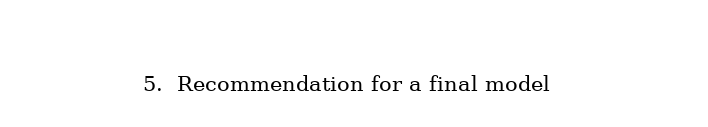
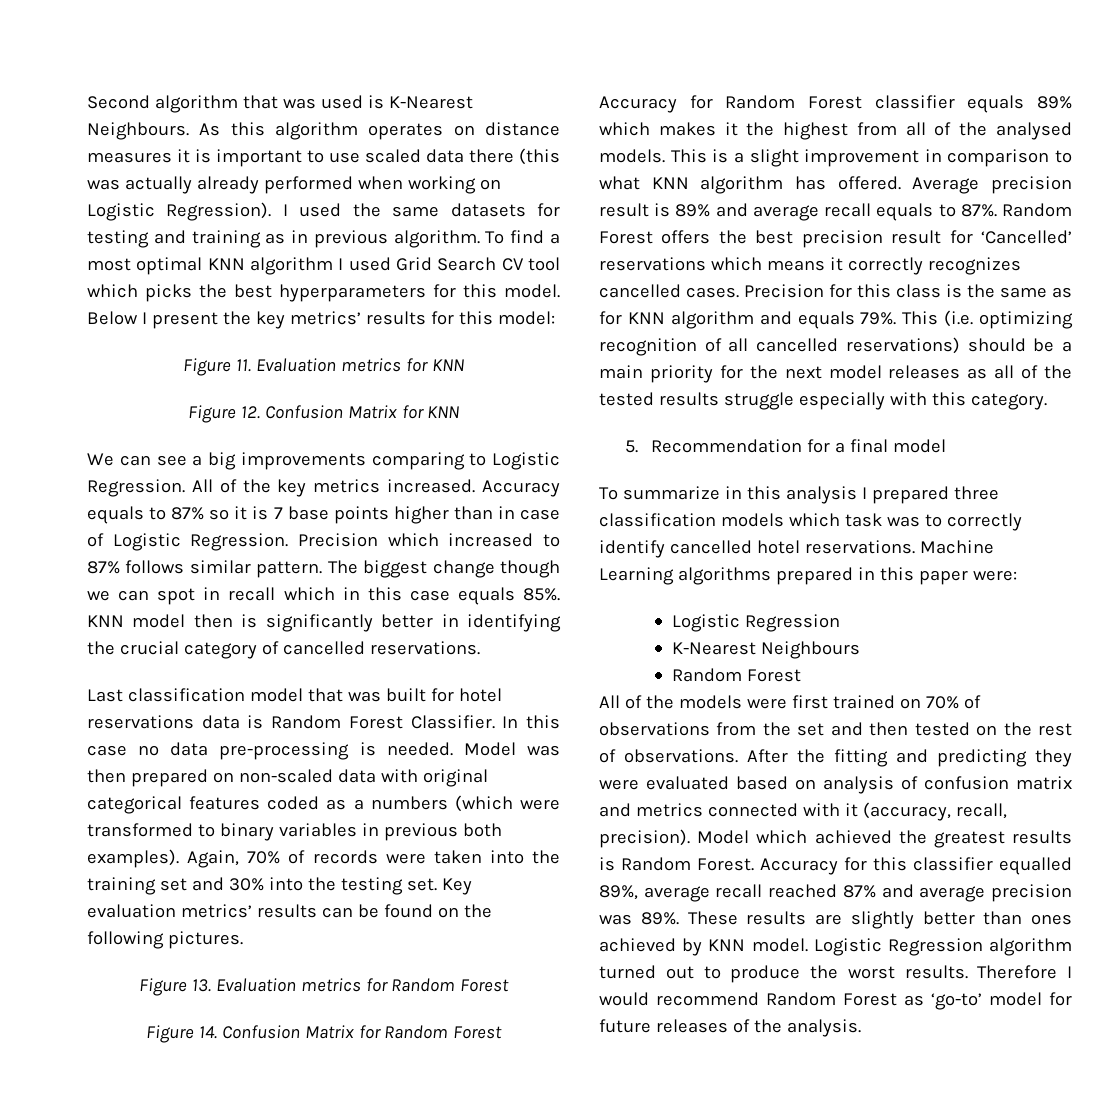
(143, 83) none -> [87,95,473,113] [87,122,560,140] [87,148,560,167] [87,176,501,194] [87,202,560,221] [87,230,560,248] [87,257,560,275] [87,284,560,302] [87,311,555,329] [183,358,464,376] [187,405,460,423] [87,452,560,470] [87,479,560,497] [87,506,560,524] [87,533,560,551] [87,560,560,578] [87,587,561,605] [87,614,561,632] [87,641,480,659] [87,688,502,702] [87,715,560,729] [87,742,560,760] [87,769,488,787] [87,795,560,814] [87,823,502,841] [87,849,560,868] [87,877,472,895] [87,904,492,918] [87,931,243,949] [138,978,510,996] [145,1025,503,1043] [599,95,1072,113] [599,122,1072,140] [599,149,1072,167] [599,176,1072,194] [599,203,1072,221] [599,230,1072,248] [599,257,1021,275] [599,284,1072,298] [599,310,1073,329] [599,337,1072,356] [599,365,1072,383] [599,392,1047,410] Second algorithm that was used is K-Nearest Neighbours. As this algorithm operates on distance measures it is important to use scaled data there (this was actually already performed when working on Logistic Regression). I used the same datasets for testing and training as in previous algorithm. To find a most optimal KNN algorithm I used Grid Search CV tool which picks the best hyperparameters for this model. Below I present the key metrics’ results for this model: // Figure 11. Evaluation metrics for KNN // Figure 12. Confusion Matrix for KNN // We can see a big improvements comparing to Logistic Regression. All of the key metrics increased. Accuracy equals to 87% so it is 7 base points higher than in case of Logistic Regression. Precision which increased to 87% follows similar pattern. The biggest change though we can spot in recall which in this case equals 85%. KNN model then is significantly better in identifying the crucial category of cancelled reservations. // Last classification model that was built for hotel reservations data is Random Forest Classifier. In this case no data pre-processing is needed. Model was then prepared on non-scaled data with original categorical features coded as a numbers (which were transformed to binary variables in previous both examples). Again, 70% of records were taken into the training set and 30% into the testing set. Key evaluation metrics’ results can be found on the following pictures. // Figure 13. Evaluation metrics for Random Forest // Figure 14. Confusion Matrix for Random Forest // Accuracy for Random Forest classifier equals 89% which makes it the highest from all of the analysed models. This is a slight improvement in comparison to what KNN algorithm has offered. Average precision result is 89% and average recall equals to 87%. Random Forest offers the best precision result for ‘Cancelled’ reservations which means it correctly recognizes cancelled cases. Precision for this class is the same as for KNN algorithm and equals 79%. This (i.e. optimizing recognition of all cancelled reservations) should be a main priority for the next model releases as all of the tested results struggle especially with this category. //
(551, 83) none -> [599,486,999,504] [599,513,1022,531] [599,540,994,558] [599,567,1017,585] [671,614,840,632] [671,641,860,659] [671,668,801,682] [599,695,981,709] [599,722,1072,736] [599,749,1072,767] [599,776,1072,794] [599,802,1007,821] [599,829,1072,848] [599,857,1072,875] [599,884,1072,902] [599,911,1072,929] [599,938,1072,956] [599,965,1072,983] [599,992,1072,1010] [599,1019,861,1037] // To summarize in this analysis I prepared three classification models which task was to correctly identify cancelled hotel reservations. Machine Learning algorithms prepared in this paper were: // Logistic Regression // K-Nearest Neighbours // Random Forest // All of the models were first trained on 70% of observations from the set and then tested on the rest of observations. After the fitting and predicting they were evaluated based on analysis of confusion matrix and metrics connected with it (accuracy, recall, precision). Model which achieved the greatest results is Random Forest. Accuracy for this classifier equalled 89%, average recall reached 87% and average precision was 89%. These results are slightly better than ones achieved by KNN model. Logistic Regression algorithm turned out to produce the worst results. Therefore I would recommend Random Forest as ‘go-to’ model for future releases of the analysis.

